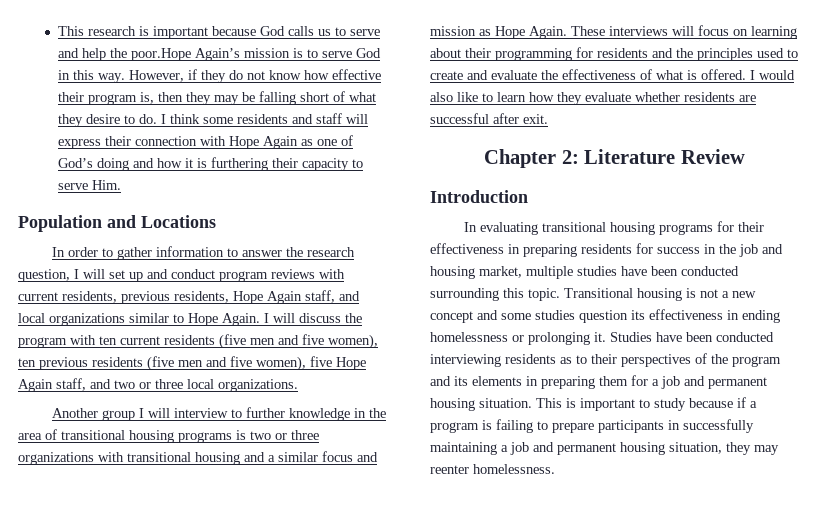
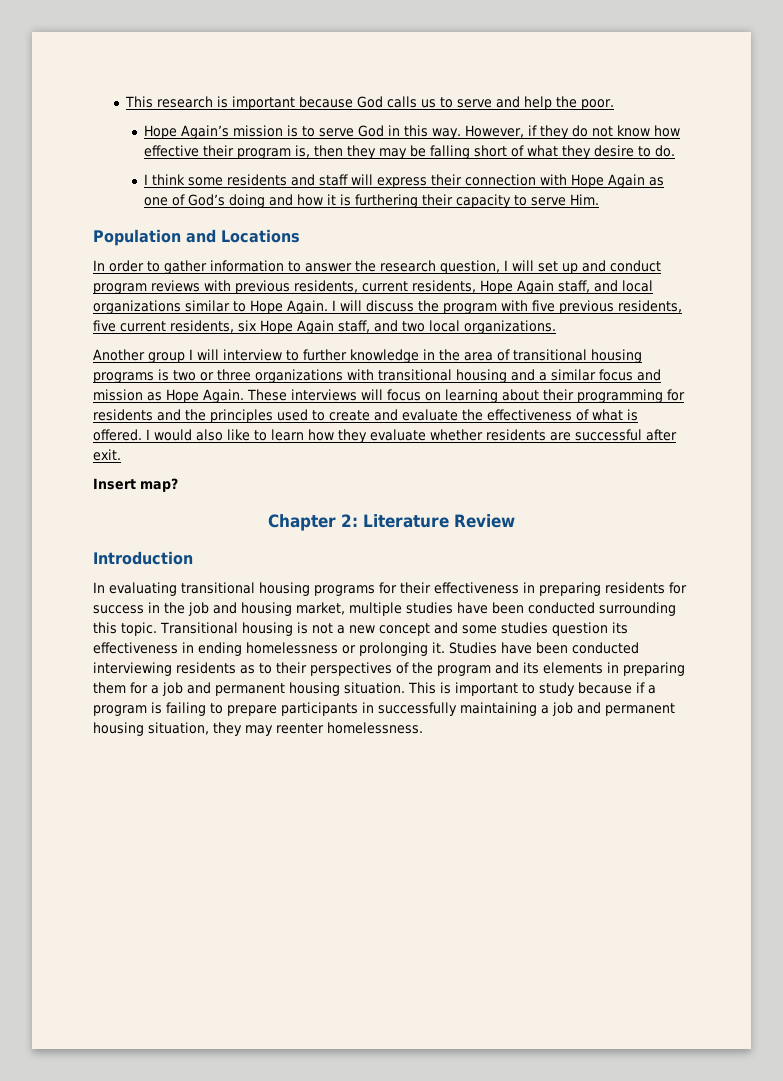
[130,48,191,61] poor.Hope -> [580,99,614,110] [143,125,177,139] poor. // Hope
(157, 119) none -> (675, 151) //
[18,291,170,304] current residents, previous -> [235,280,408,294] previous residents, current
[99,334,378,349] [18,356,332,371] ten current residents (five men and five women), ten previous residents (five men and five women), five -> [532,300,682,314] [93,320,257,333] five previous residents, five current residents, six
[139,379,183,389] or three -> (425, 326) none
(548, 119) none -> [93,478,178,492] // Insert map?

